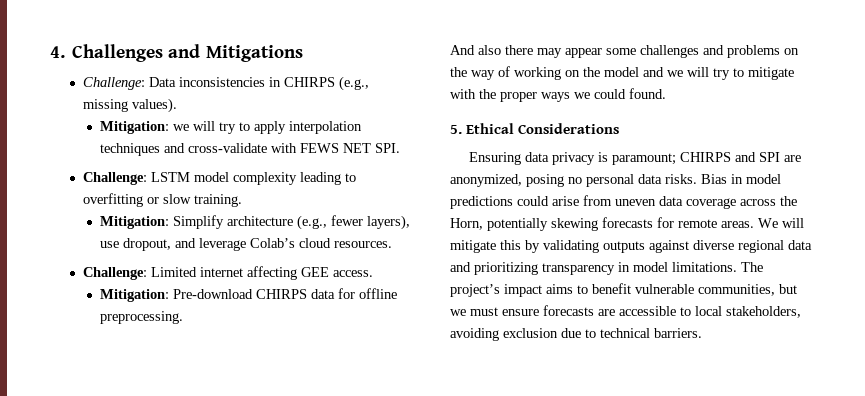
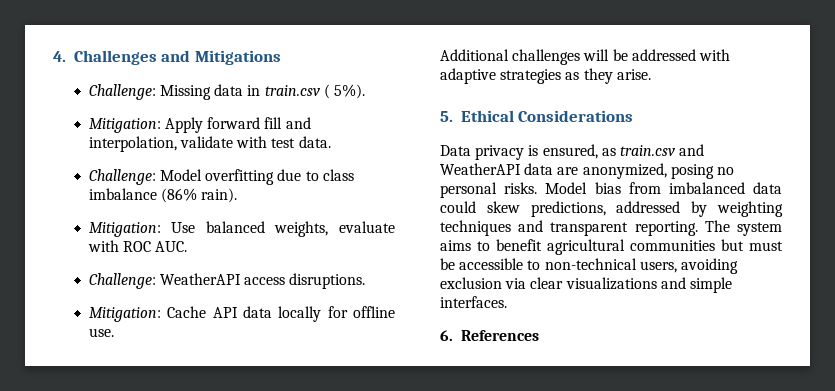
[148,76,369,91] [82,98,177,113] [99,121,362,134] [99,143,400,156] [82,172,356,185] [82,193,242,207] [99,215,410,230] [99,238,392,251] [82,266,373,280] [99,288,397,302] [99,311,183,324] [450,45,799,58] [450,66,794,80] [450,88,666,102] [450,123,620,134] [468,152,780,165] Data inconsistencies in CHIRPS (e.g., missing values). // Mitigation: we will try to apply interpolation techniques and cross-validate with FEWS NET SPI. // Challenge: LSTM model complexity leading to overfitting or slow training. // Mitigation: Simplify architecture (e.g., fewer layers), use dropout, and leverage Colab’s cloud resources. // Challenge: Limited internet affecting GEE access. // Mitigation: Pre-download CHIRPS data for offline preprocessing. // And also there may appear some challenges and problems on the way of working on the model and we will try to mitigate with the proper ways we could found. // 5. Ethical Considerations // Ensuring data privacy is paramount; CHIRPS and SPI -> [160,84,366,100] [88,117,311,133] [88,136,331,152] [88,169,354,185] [88,188,238,203] [88,221,395,237] [87,240,188,252] [88,273,366,289] [88,306,395,322] [88,328,114,337] [440,49,730,65] [440,68,651,84] [440,110,634,122] [440,144,705,160] [440,163,554,175] Missing data in train.csv ( 5%). // Mitigation: Apply forward fill and interpolation, validate with test data. // Challenge: Model overfitting due to class imbalance (86% rain). // Mitigation: Use balanced weights, evaluate with ROC AUC. // Challenge: WeatherAPI access disruptions. // Mitigation: Cache API data locally for offline use. // Additional challenges will be addressed with adaptive strategies as they arise. // 5. Ethical Considerations // Data privacy is ensured, as train.csv and WeatherAPI data
[638,174,781,184] [450,195,797,209] [450,217,804,231] [450,240,812,253] [450,262,763,275] [450,283,797,297] [450,305,801,318] [450,328,702,341] data risks. Bias in model predictions could arise from uneven data coverage across the Horn, potentially skewing forecasts for remote areas. We will mitigate this by validating outputs against diverse regional data and prioritizing transparency in model limitations. The project’s impact aims to benefit vulnerable communities, but we must ensure forecasts are accessible to local stakeholders, avoiding exclusion due to technical barriers. -> [504,182,782,194] [440,201,783,217] [440,220,782,236] [440,239,783,255] [440,258,738,274] [440,277,732,293] [440,296,507,308] [440,330,539,341] risks. Model bias from imbalanced data could skew predictions, addressed by weighting techniques and transparent reporting. The system aims to benefit agricultural communities but must be accessible to non-technical users, avoiding exclusion via clear visualizations and simple interfaces. // 6. References

